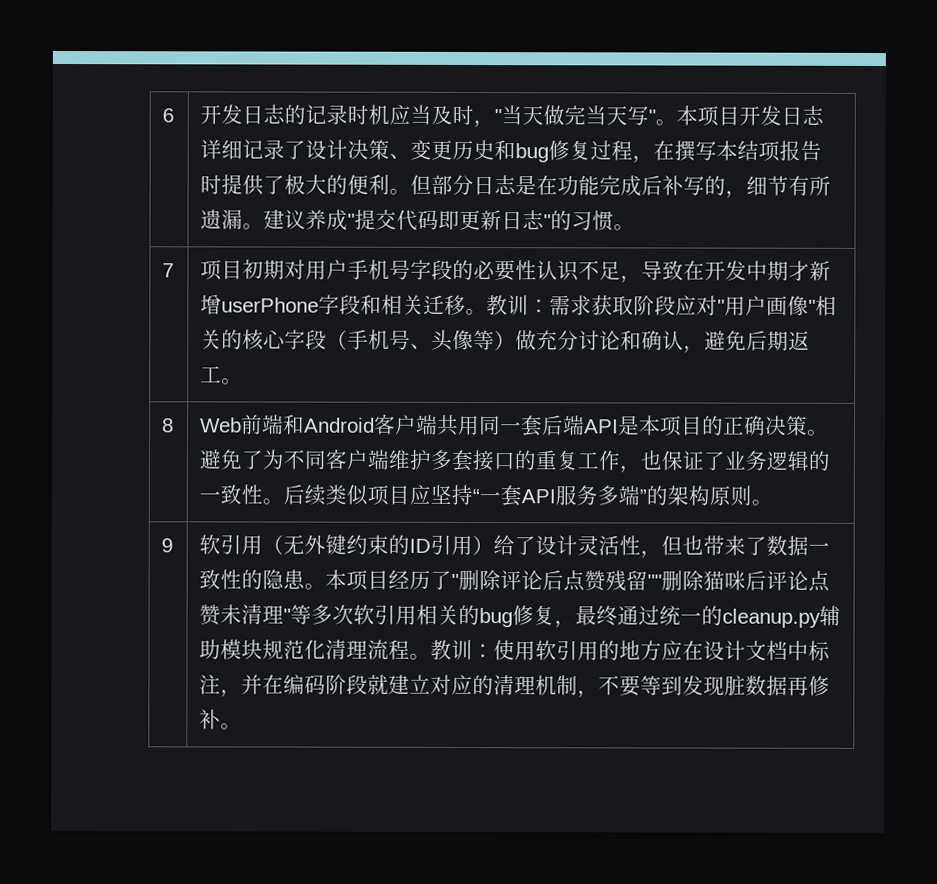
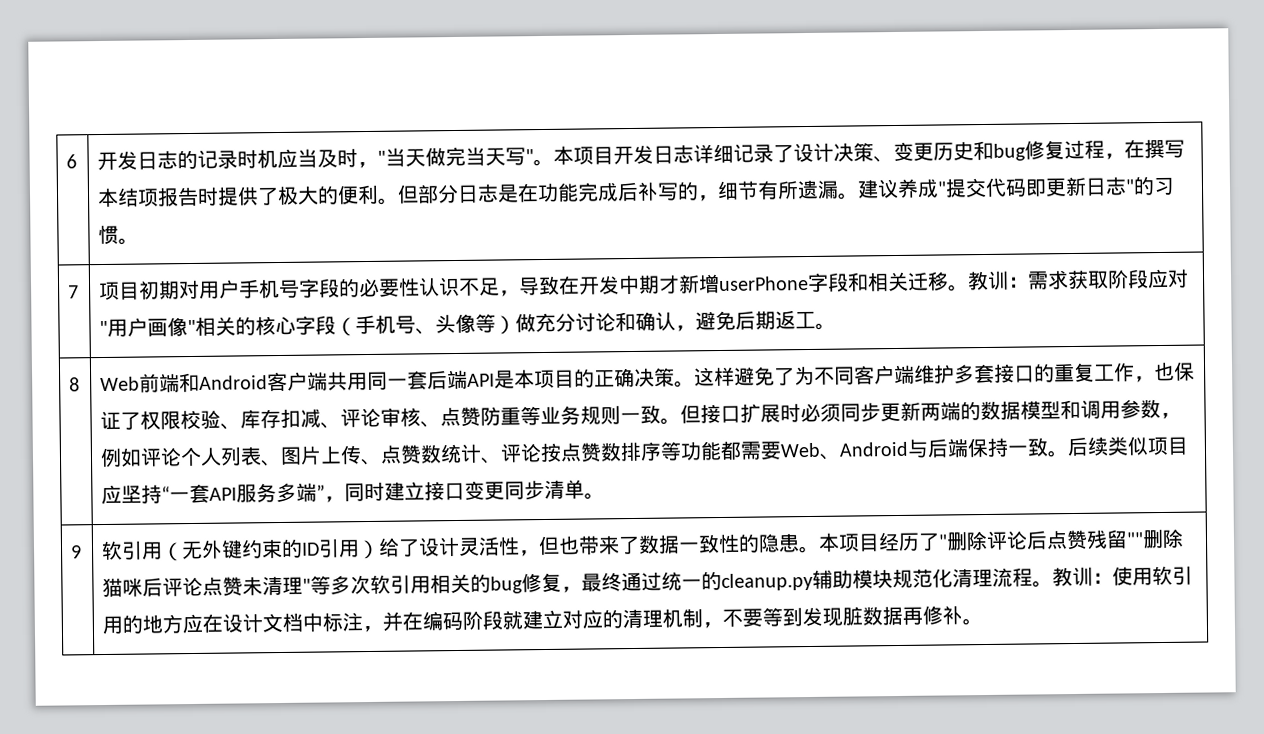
(830, 432) none -> [694,366,736,387] 这样
[724,450,831,471] [199,484,264,505] 业务逻辑的一致性 -> [140,398,1182,430] [100,437,1050,468] 权限校验、库存扣减、评论审核、点赞防重等业务规则一致。但接口扩展时必须同步更新两端的数据模型和调用参数，例如评论个人列表、图片上传、点赞数统计、评论按点赞数排序等功能都需要Web、Android与后端保持一致
[646,485,753,506] 的架构原则 -> [324,479,586,503] ，同时建立接口变更同步清单

